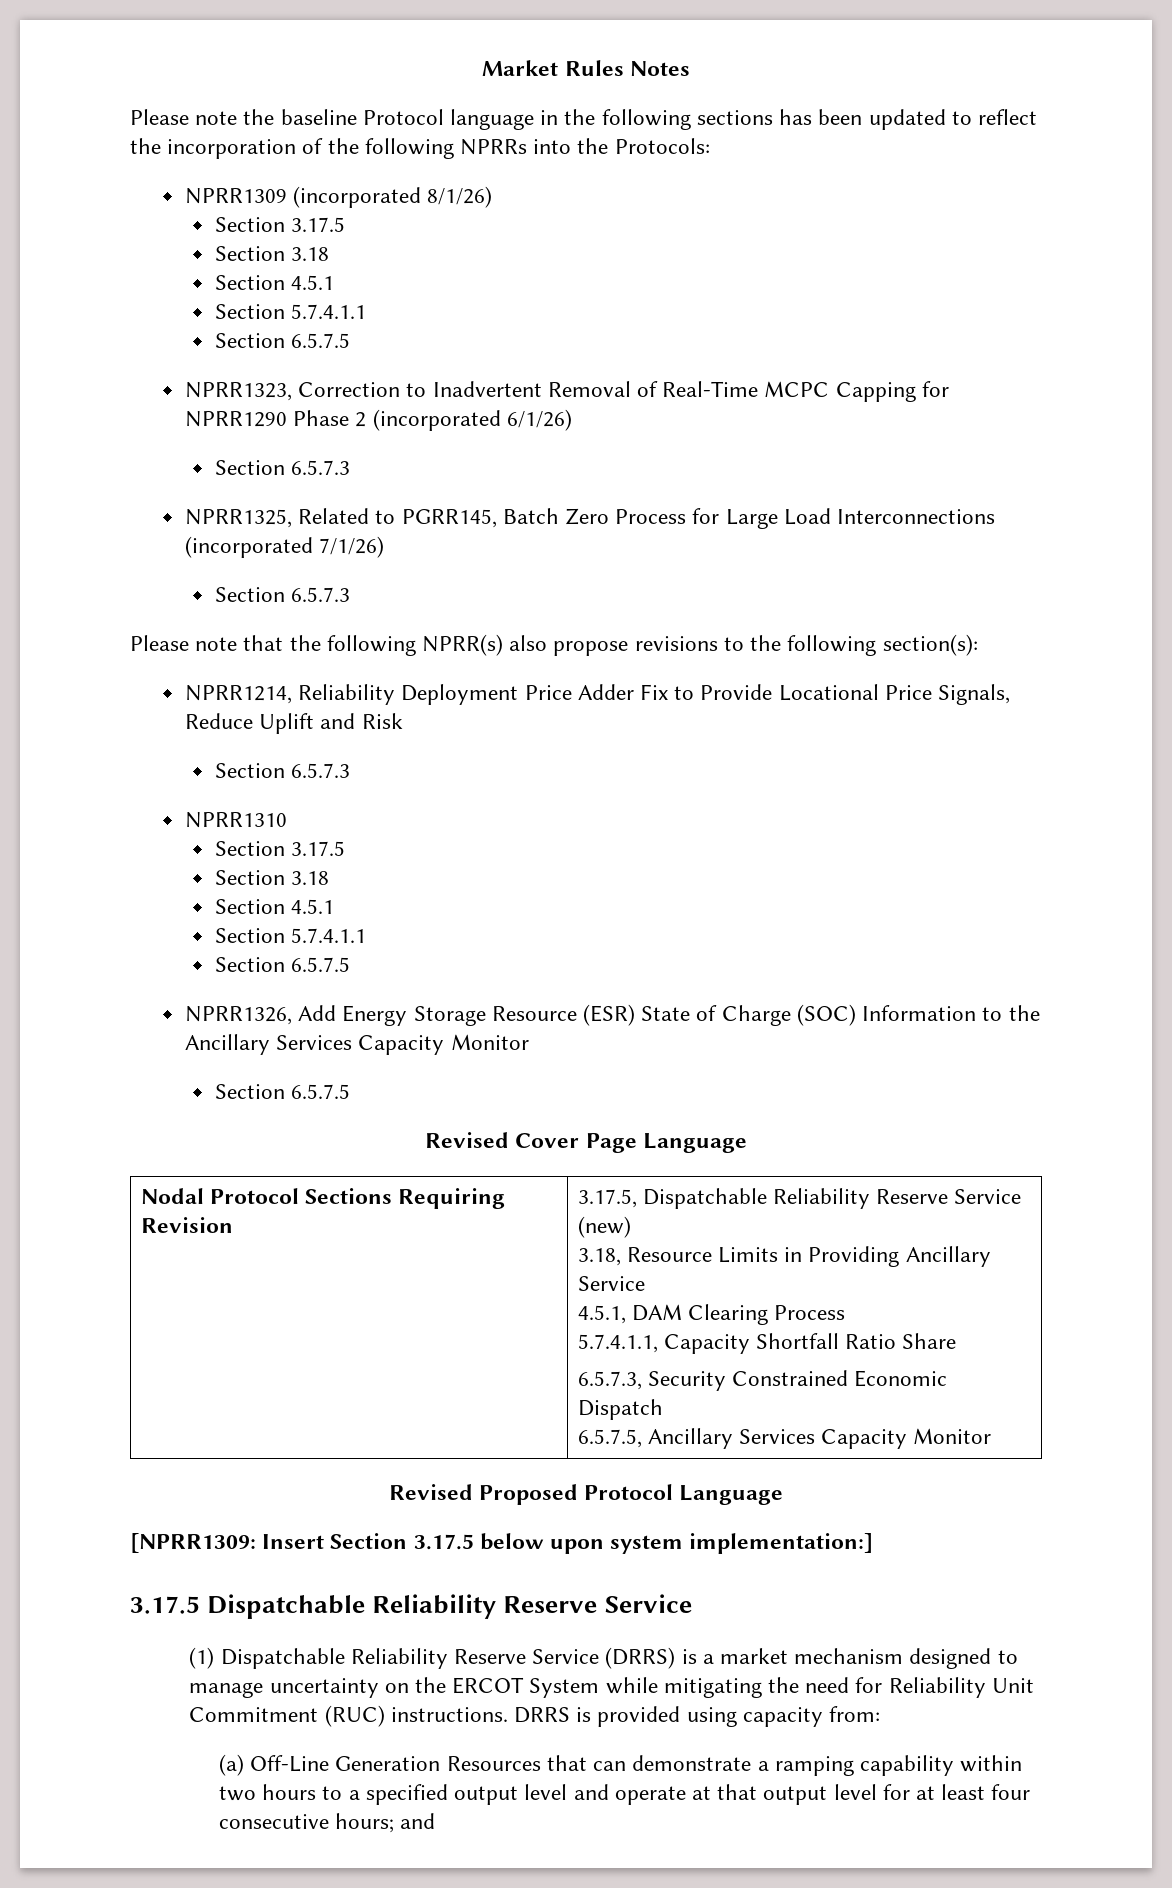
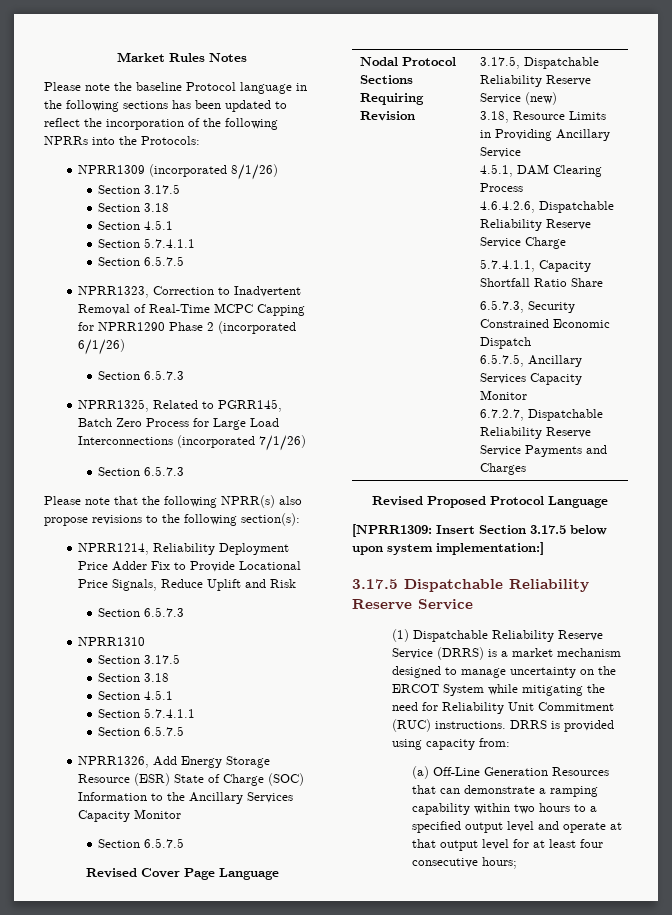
(846, 1312) none -> [480,201,615,213] [480,219,592,231] [480,237,567,249] // 4.6.4.2.6, Dispatchable Reliability Reserve Service Charge
(992, 1436) none -> [480,409,604,421] [480,427,592,439] [480,445,608,457] [480,463,527,475] // 6.7.2.7, Dispatchable Reliability Reserve Service Payments and Charges
[400,1813,436,1829] and -> (518, 863) none

